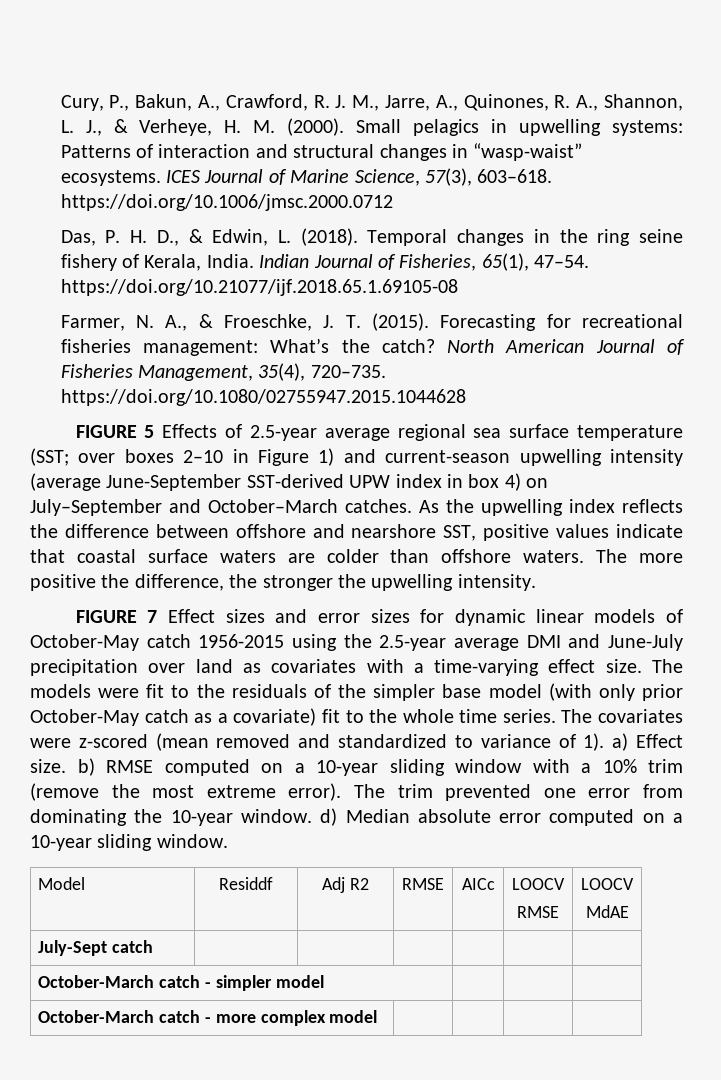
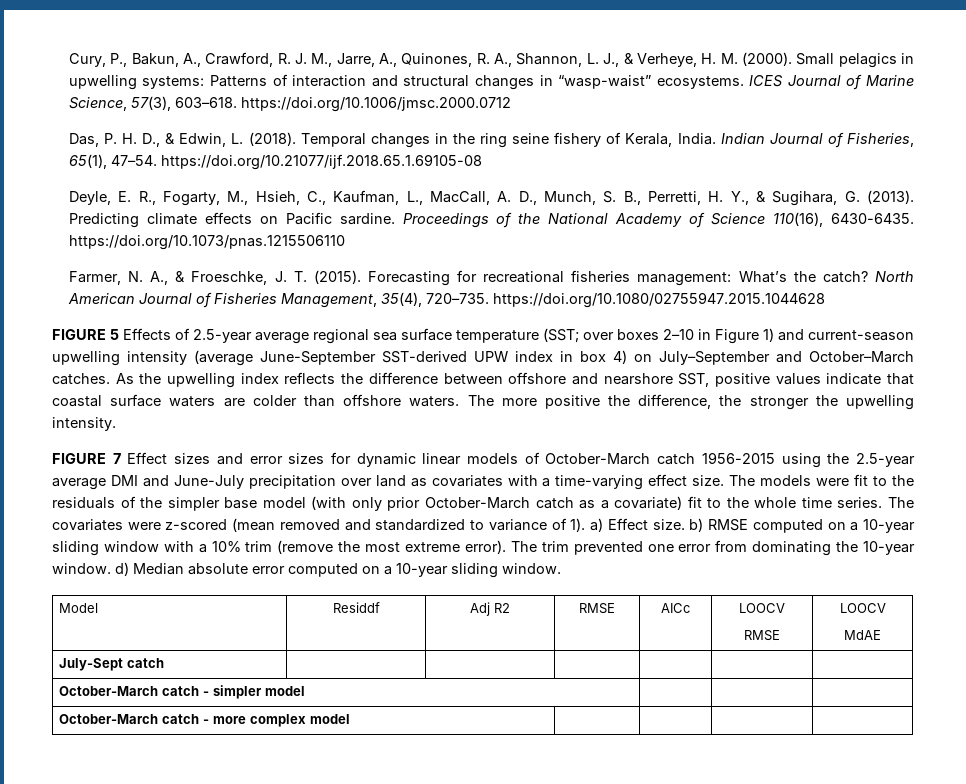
(458, 287) none -> [68,190,914,206] [68,212,915,228] [68,235,345,250] // Deyle, E. R., Fogarty, M., Hsieh, C., Kaufman, L., MacCall, A. D., Munch, S. B., Perretti, H. Y., & Sugihara, G. (2013). Predicting climate effects on Pacific sardine. Proceedings of the National Academy of Science 110(16), 6430-6435. https://doi.org/10.1073/pnas.1215506110
[30,634,139,651] October-May -> [545,453,651,465] October-March
[30,709,139,726] October-May -> [424,497,530,509] October-March

